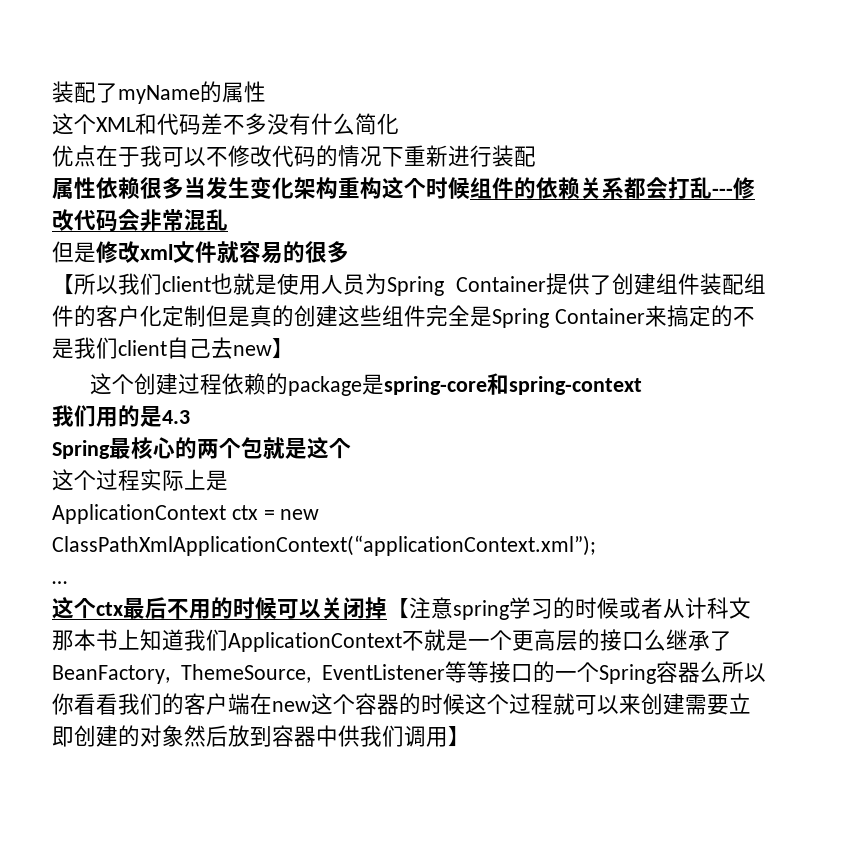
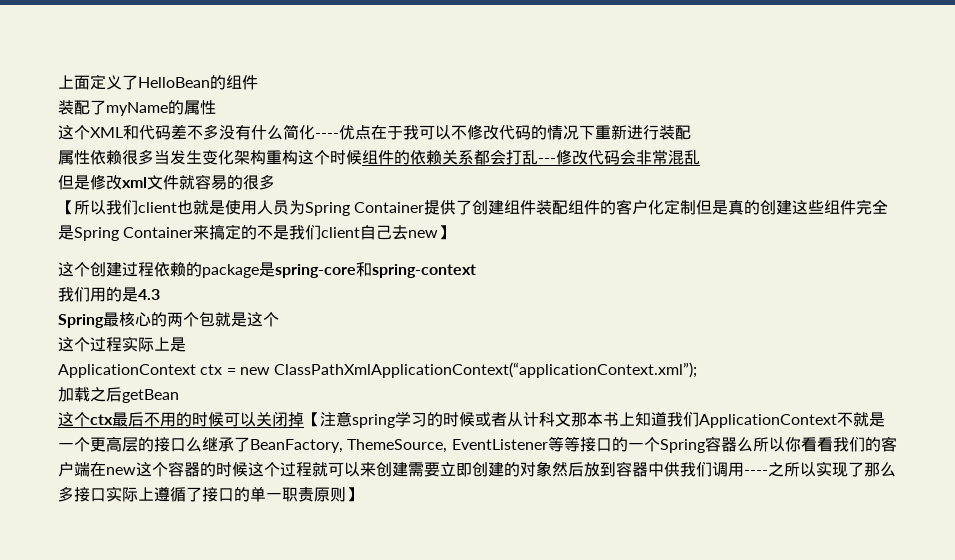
(52, 92) none -> [58,74,258,90] 上面定义了HelloBean的组件 //
(399, 124) // -> [315,133,339,138] ----
[52,581,67,584] … -> [58,387,179,403] 加载之后getBean
(448, 737) none -> [744,461,896,477] [58,486,346,502] ----之所以实现了那么多接口实际上遵循了接口的单一职责原则

